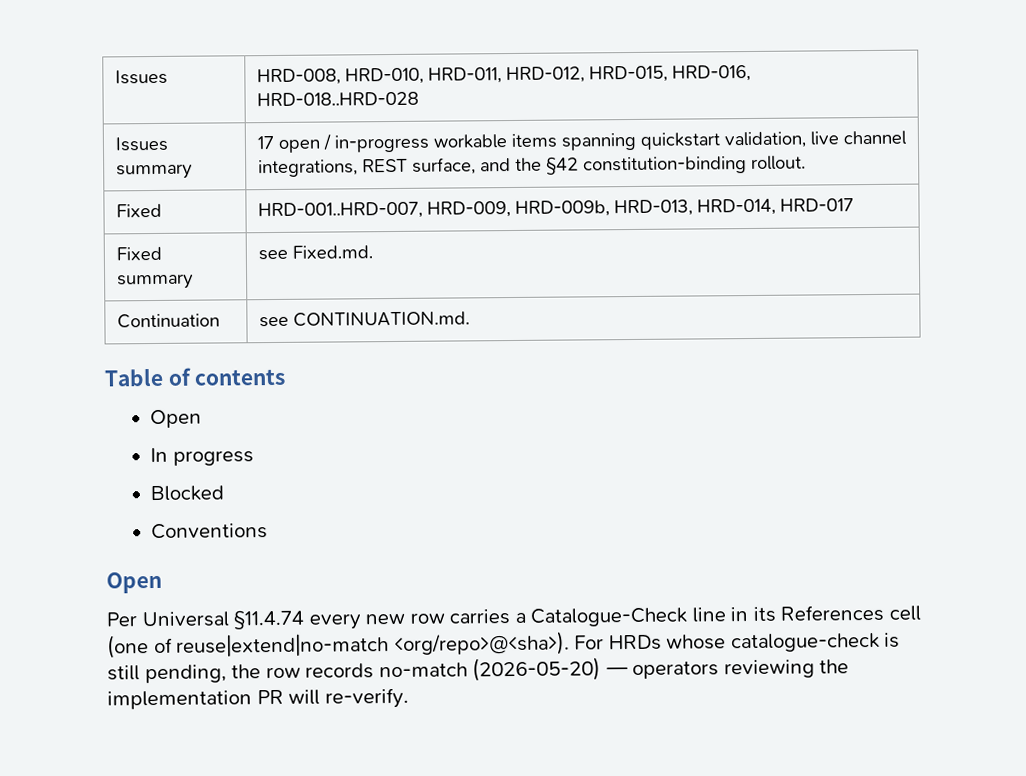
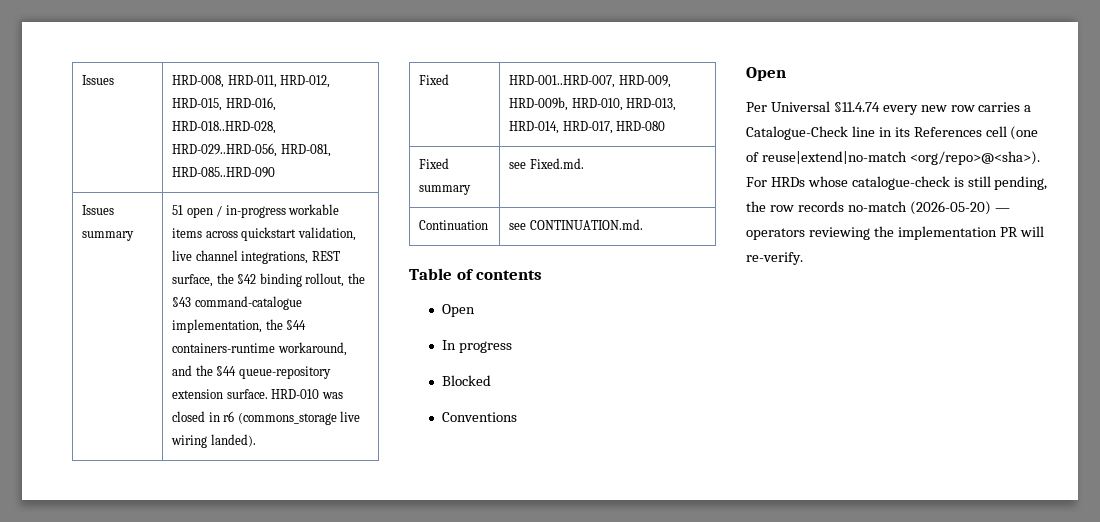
[344,67,424,85] HRD-010, -> (225, 81) none
[256,91,419,107] HRD-018..HRD-028 -> [172,121,277,134] [172,143,331,157] [172,167,276,178] HRD-018..HRD-028, HRD-029..HRD-056, HRD-081, HRD-085..HRD-090
[256,135,274,150] 17 -> [172,205,184,215] 51
[560,132,637,151] spanning -> [205,231,238,238] across
[479,155,806,175] and the §42 constitution-binding rollout. -> [216,273,365,287] [172,296,302,310] [172,319,307,333] [172,342,347,356] [172,365,331,379] [172,389,343,399] [172,411,361,425] [171,434,256,448] the §42 binding rollout, the §43 command-catalogue implementation, the §44 containers-runtime workaround, and the §44 queue-repository extension surface. HRD-010 was closed in r6 (commons_storage live wiring landed).
(610, 208) none -> [571,98,623,111] HRD-010,
[779,198,854,212] HRD-017 -> [562,121,666,134] HRD-017, HRD-080

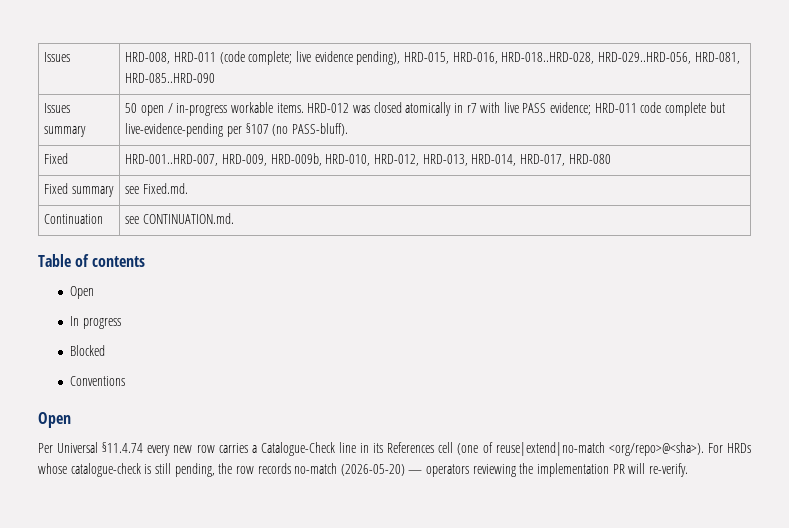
[227,75,331,88] HRD-011, HRD-012, -> [174,51,401,65] HRD-011 (code complete; live evidence pending),
[172,205,184,215] 51 -> [125,103,138,113] 50
[172,227,356,241] [172,250,340,264] [172,273,365,287] [172,296,302,310] [172,319,307,333] [172,342,347,356] [172,365,331,379] [172,389,343,399] [172,411,361,425] [171,434,256,448] items across quickstart validation, live channel integrations, REST surface, the §42 binding rollout, the §43 command-catalogue implementation, the §44 containers-runtime workaround, and the §44 queue-repository extension surface. HRD-010 was closed in r6 (commons_storage live wiring landed). -> [276,102,725,116] [125,123,349,137] items. HRD-012 was closed atomically in r7 with live PASS evidence; HRD-011 code complete but live-evidence-pending per §107 (no PASS-bluff).
(623, 104) none -> [374,154,420,166] HRD-012,

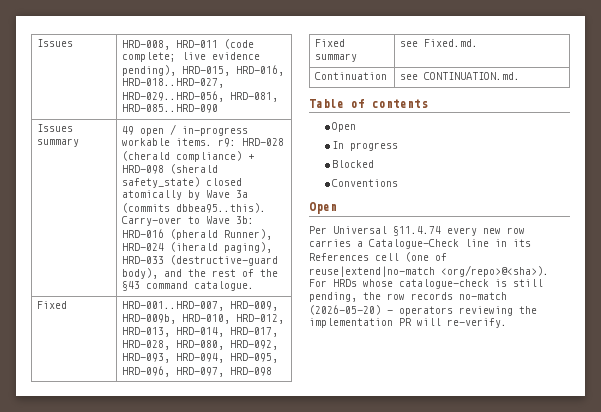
[501,52,595,64] HRD-018..HRD-028, -> [122,78,225,88] HRD-018..HRD-027,
[125,103,138,113] 50 -> [122,126,135,135] 49
[307,102,725,116] [125,123,349,137] HRD-012 was closed atomically in r7 with live PASS evidence; HRD-011 code complete but live-evidence-pending per §107 (no PASS-bluff). -> [218,138,285,147] [122,151,255,162] [122,164,219,174] [122,177,243,188] [122,190,249,200] [122,203,267,213] [122,216,255,226] [122,229,273,240] [122,242,273,253] [122,255,279,266] [122,268,279,279] [122,281,255,291] r9: HRD-028 (cherald compliance) + HRD-098 (sherald safety_state) closed atomically by Wave 3a (commits dbbea95..this). Carry-over to Wave 3b: HRD-016 (pherald Runner), HRD-024 (iherald paging), HRD-033 (destructive-guard body), and the rest of the §43 command catalogue.
[568,154,611,164] HRD-080 -> [122,340,279,350] [122,353,279,363] [122,366,273,377] HRD-028, HRD-080, HRD-092, HRD-093, HRD-094, HRD-095, HRD-096, HRD-097, HRD-098

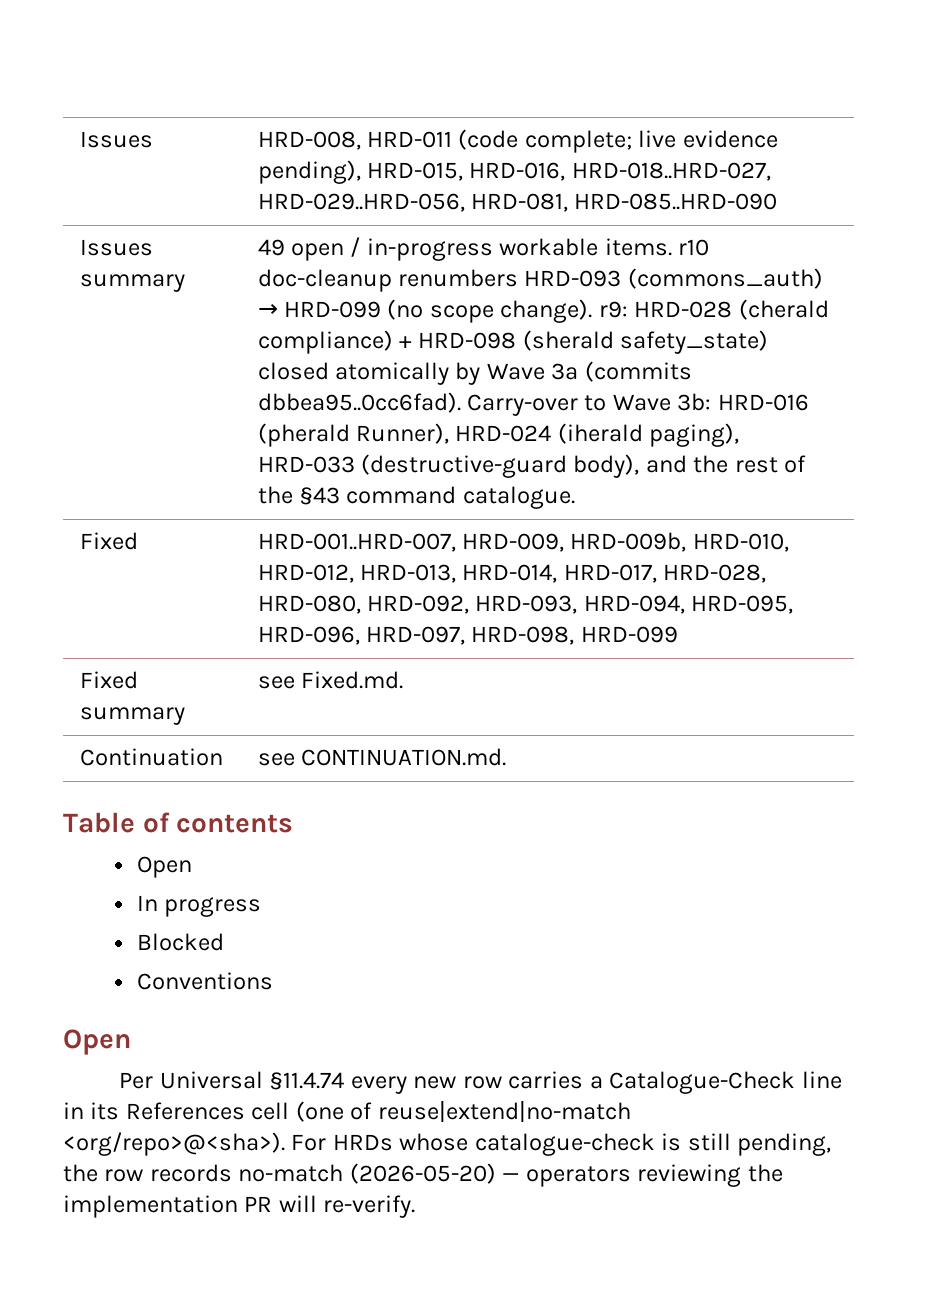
(213, 142) none -> [678,239,710,256] [257,268,823,292] [257,299,593,323] r10 doc-cleanup renumbers HRD-093 (commons_auth) → HRD-099 (no scope change).
[176,203,267,213] dbbea95..this). -> [257,392,461,413] dbbea95..0cc6fad).
[230,367,273,376] HRD-098 -> [471,626,678,645] HRD-098, HRD-099

